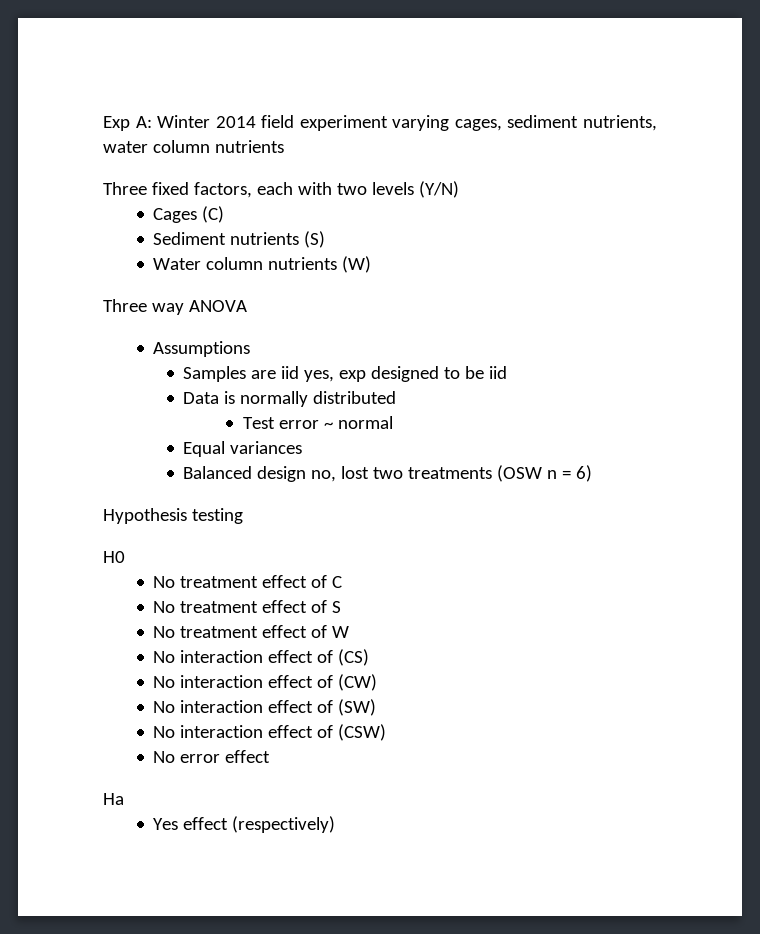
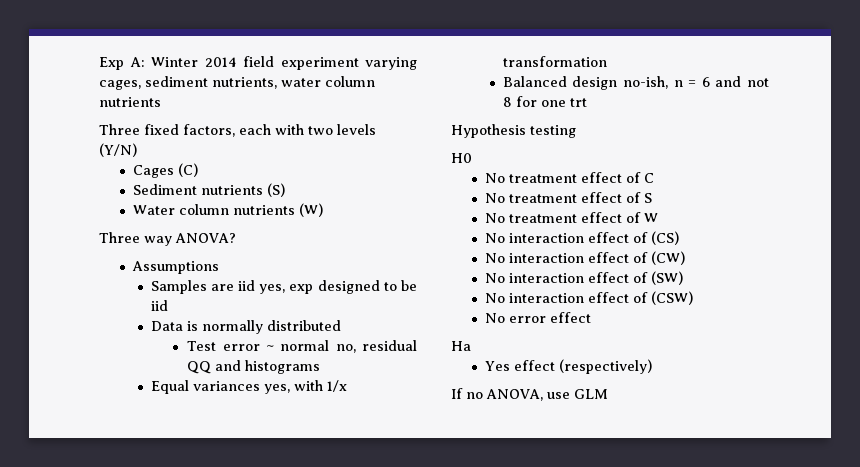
[188,300,247,312] ANOVA -> [175,233,236,243] ANOVA?
[183,441,303,457] [183,465,593,482] // Equal variances // Balanced design no, lost two treatments (OSW n = 6) -> [335,340,417,353] [186,360,320,374] [150,380,347,394] [502,56,607,67] [502,76,769,90] [502,96,587,107] no, residual QQ and histograms // Equal variances yes, with 1/x transformation // Balanced design no-ish, n = 6 and not 8 for one trt
(336, 824) none -> [451,388,608,401] // If no ANOVA, use GLM

